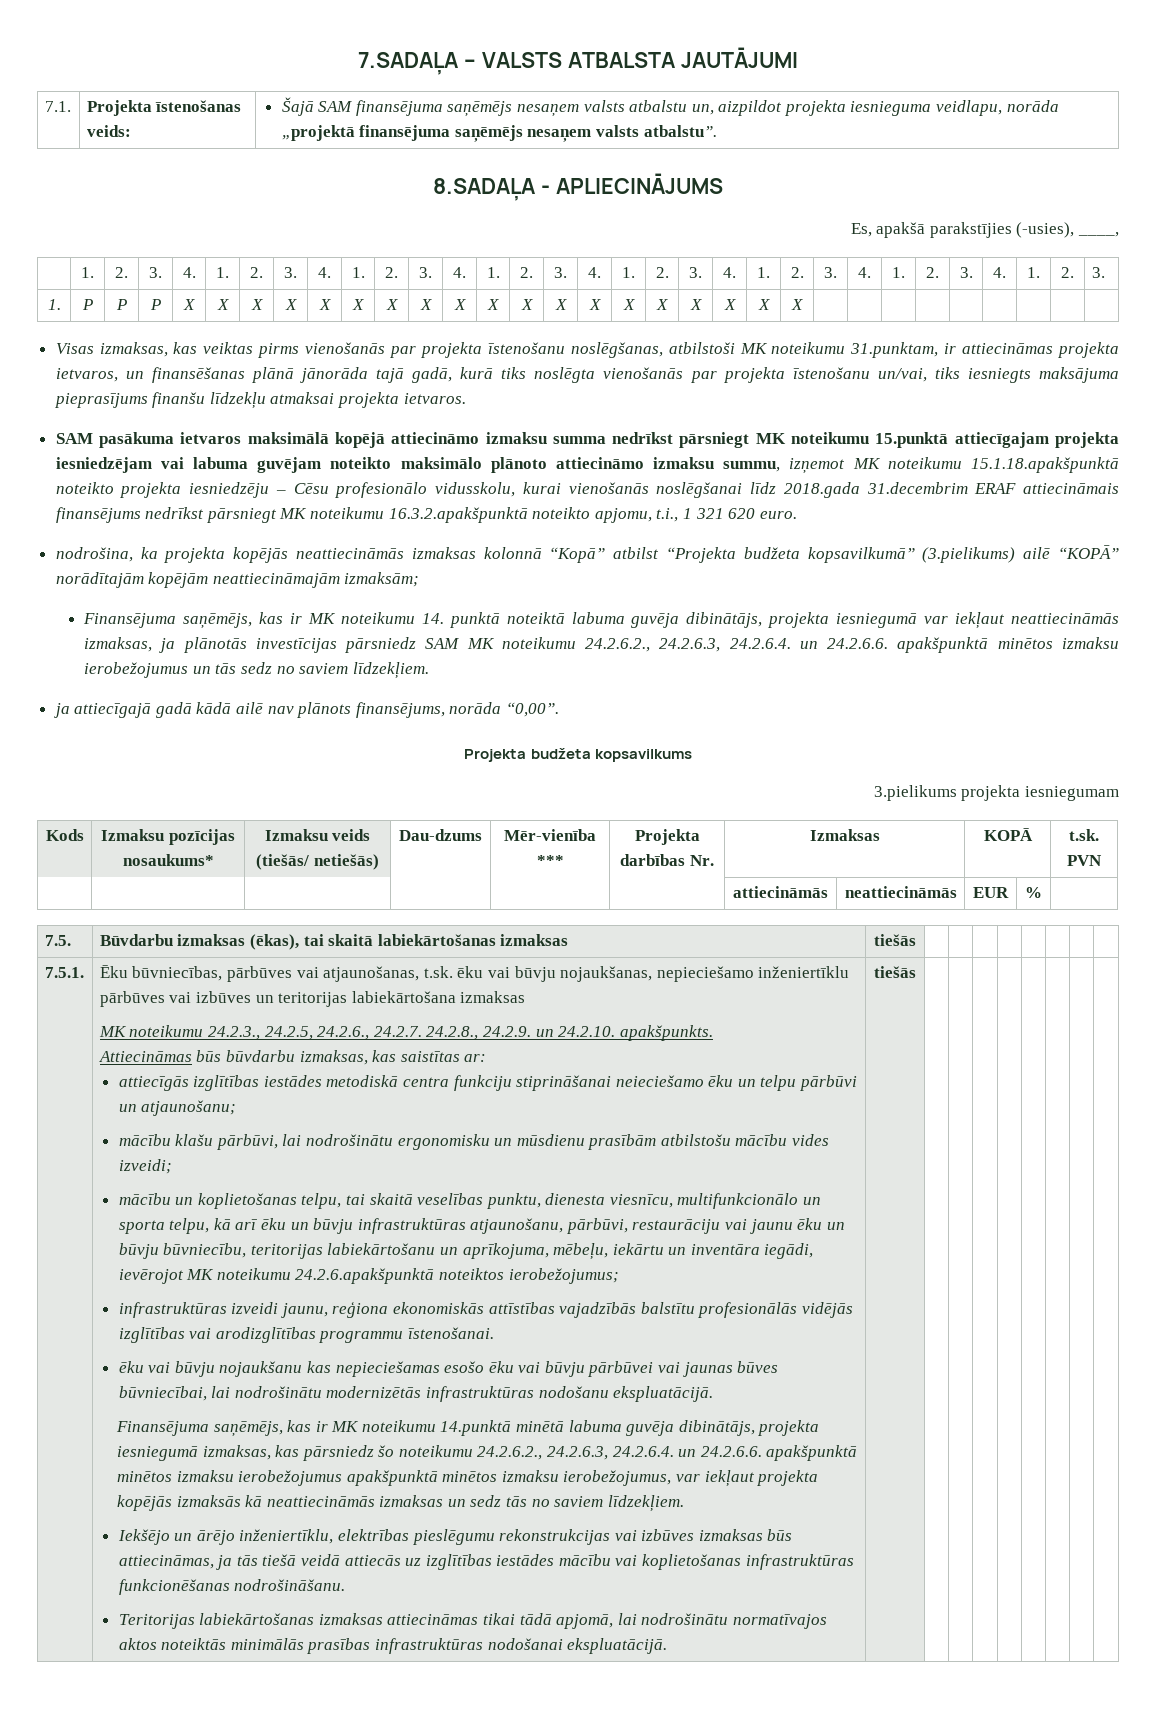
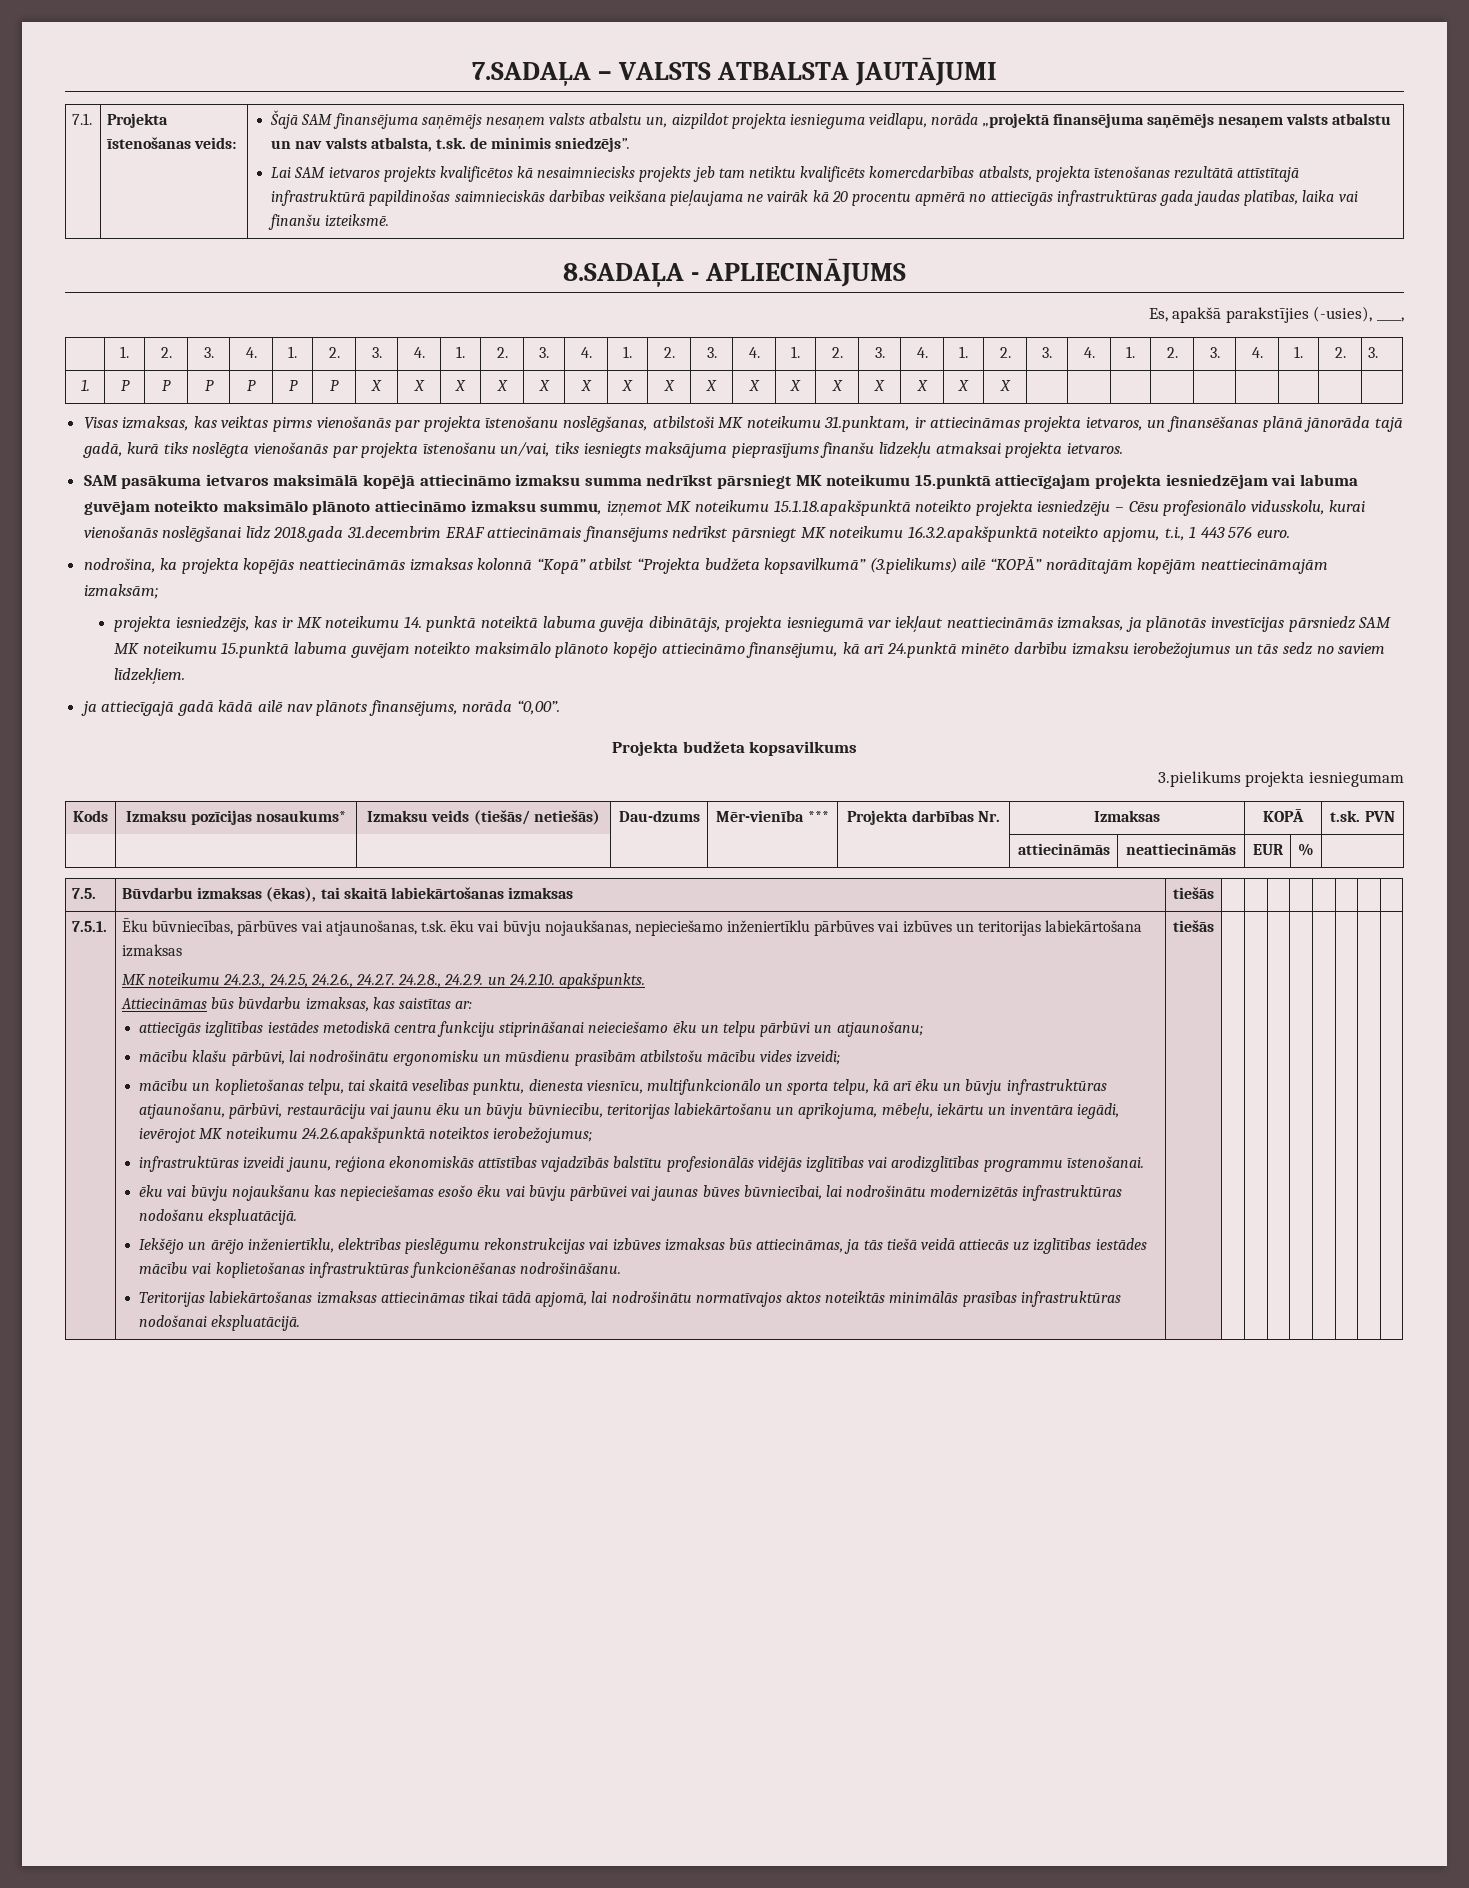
[643,125,717,137] atbalstu”. -> [1332,113,1392,125] [271,137,631,152] [271,166,1300,182] [271,190,1358,206] [268,214,390,230] atbalstu un nav valsts atbalsta, t.sk. de minimis sniedzējs”. // Lai SAM ietvaros projekts kvalificētos kā nesaimniecisks projekts jeb tam netiktu kvalificēts komercdarbības atbalsts, projekta īstenošanas rezultātā attīstītajā infrastruktūrā papildinošas saimnieciskās darbības veikšana pieļaujama ne vairāk kā 20 procentu apmērā no attiecīgās infrastruktūras gada jaudas platības, laika vai finanšu izteiksmē.
[183,299,195,310] [216,299,229,310] [250,299,263,310] X | X | X -> [247,380,256,391] [288,380,298,391] [330,380,339,391] P | P | P
[695,508,756,519] 321 620 -> [1200,526,1253,538] 443 576
[83,613,253,629] Finansējuma saņēmējs, -> [114,616,250,632] projekta iesniedzējs,
[585,637,1053,653] 24.2.6.2., 24.2.6.3, 24.2.6.4. un 24.2.6.6. apakšpunktā minētos -> [221,642,1068,658] 15.punktā labuma guvējam noteikto maksimālo plānoto kopējo attiecināmo finansējumu, kā arī 24.punktā minēto darbību
[115,1420,820,1437] [116,1445,858,1461] [116,1470,819,1487] [116,1495,684,1512] // Finansējuma saņēmējs, kas ir MK noteikumu 14.punktā minētā labuma guvēja dibinātājs, projekta iesniegumā izmaksas, kas pārsniedz šo noteikumu 24.2.6.2., 24.2.6.3, 24.2.6.4. un 24.2.6.6. apakšpunktā minētos izmaksu ierobežojumus apakšpunktā minētos izmaksu ierobežojumus, var iekļaut projekta kopējās izmaksās kā neattiecināmās izmaksas un sedz tās no saviem līdzekļiem. -> (298, 1217) none

